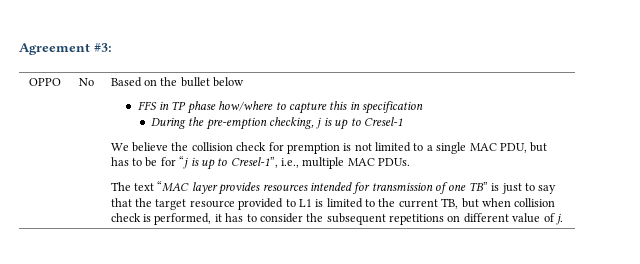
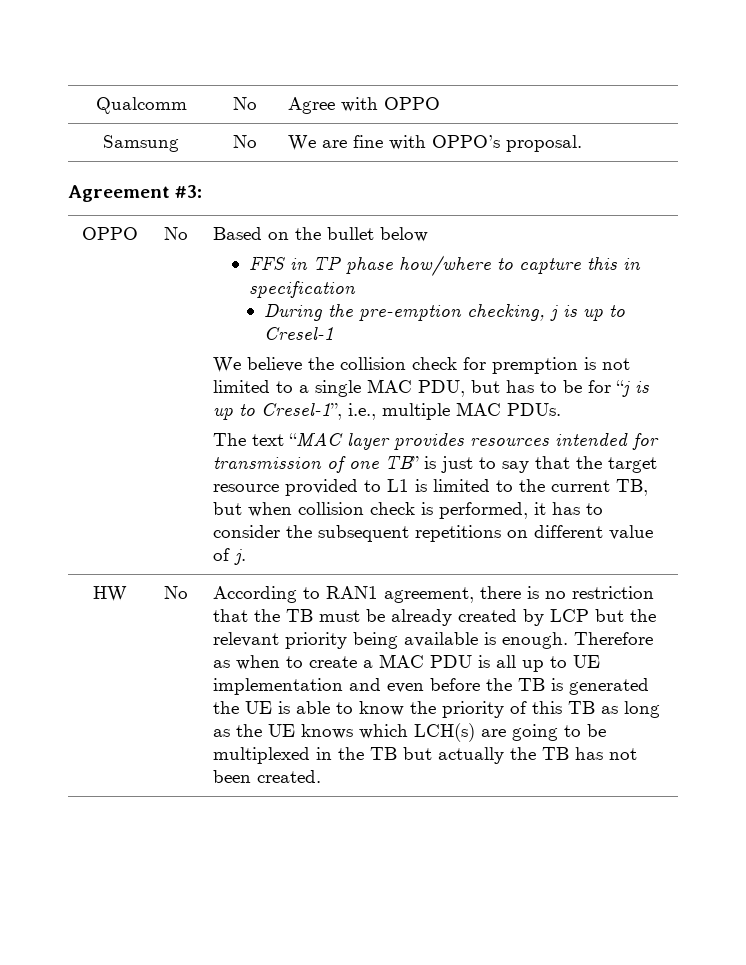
(19, 49) none -> [95,97,187,114] [232,97,257,110] [287,97,440,114] [103,135,179,152] [232,135,257,148] [287,135,582,152] Qualcomm | No | Agree with OPPO // Samsung | No | We are fine with OPPO’s proposal. //
(563, 219) none -> [92,586,127,602] [163,586,188,599] [212,586,654,603] [212,609,656,626] [212,632,653,649] [212,654,600,672] [212,678,649,695] [212,701,660,718] [212,723,606,742] [212,747,637,764] [212,770,321,783] // HW | No | According to RAN1 agreement, there is no restriction that the TB must be already created by LCP but the relevant priority being available is enough. Therefore as when to create a MAC PDU is all up to UE implementation and even before the TB is generated the UE is able to know the priority of this TB as long as the UE knows which LCH(s) are going to be multiplexed in the TB but actually the TB has not been created.

